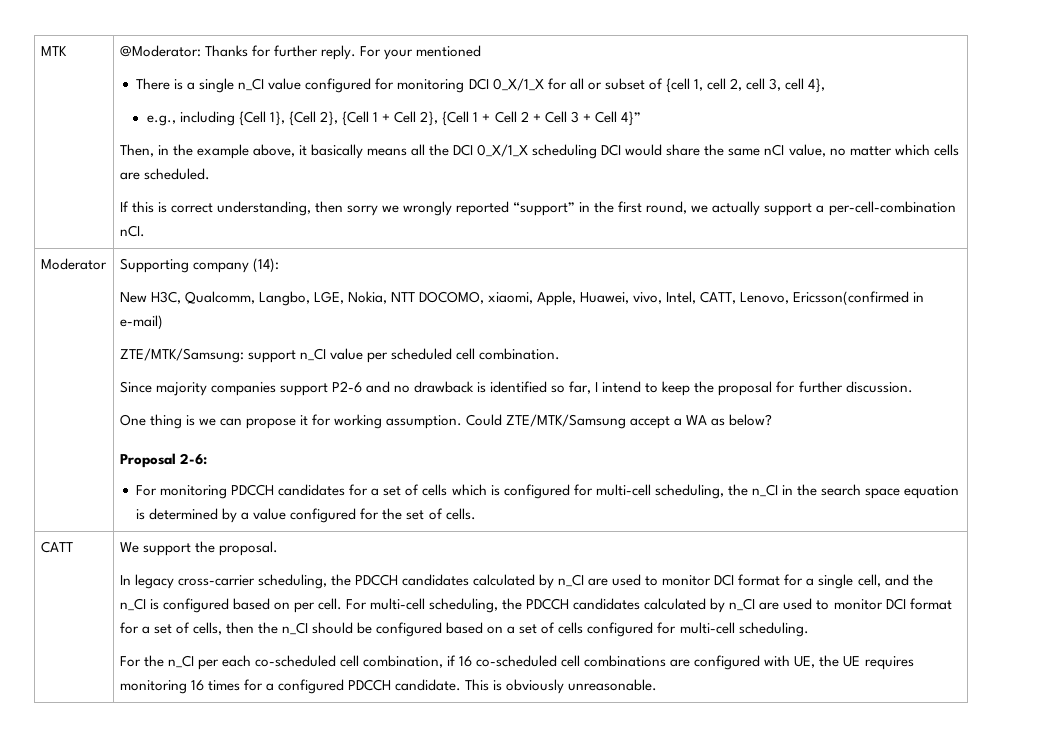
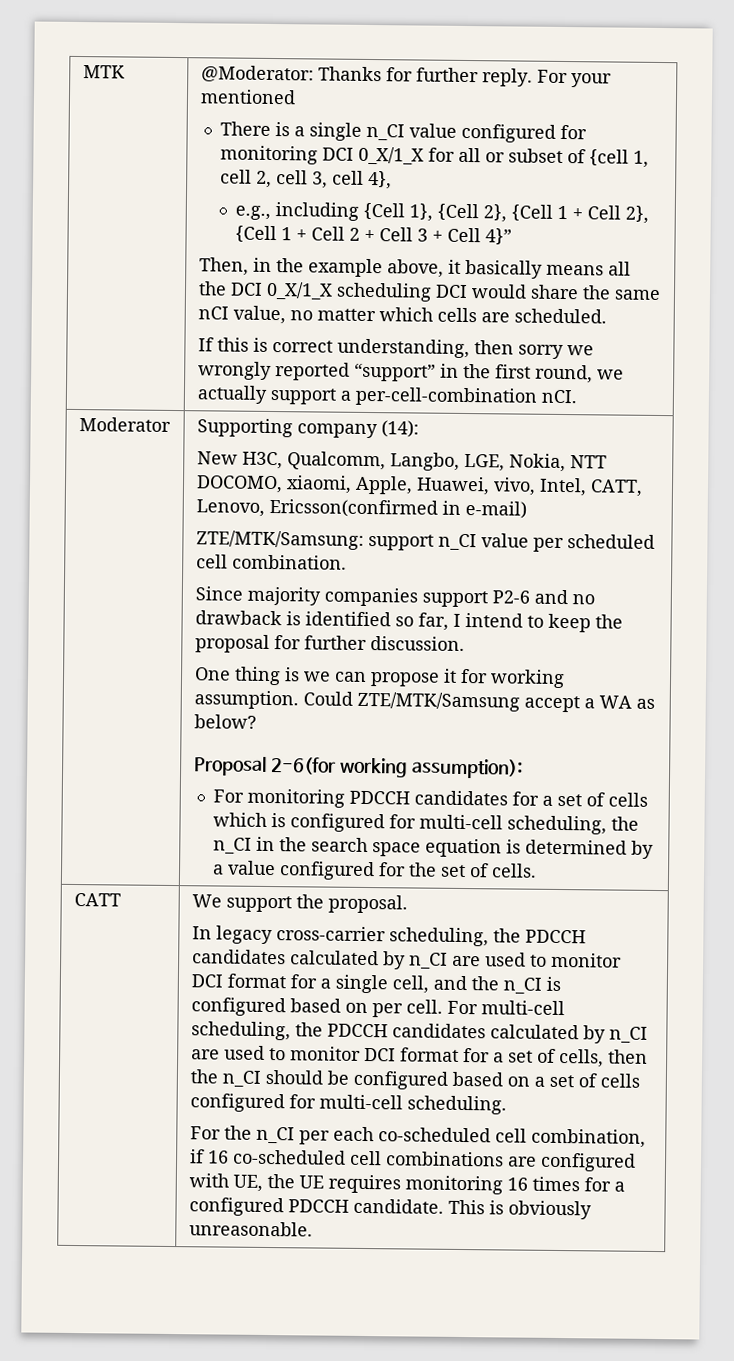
[179,453,207,465] 2-6: -> [270,757,523,779] 2-6(for working assumption):

